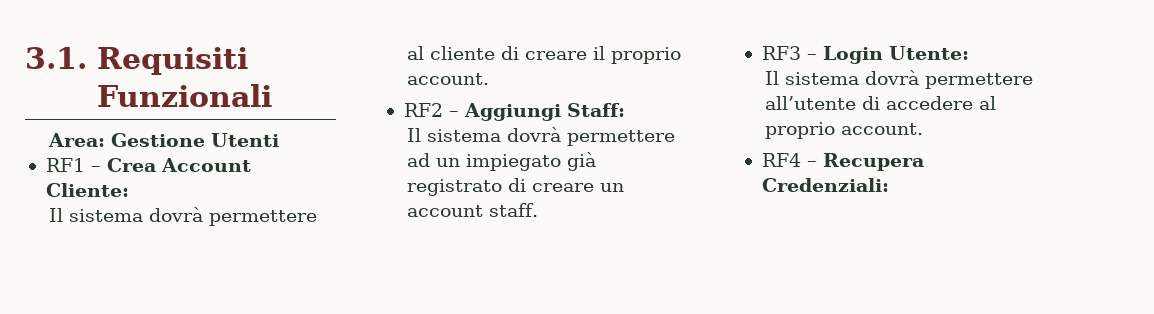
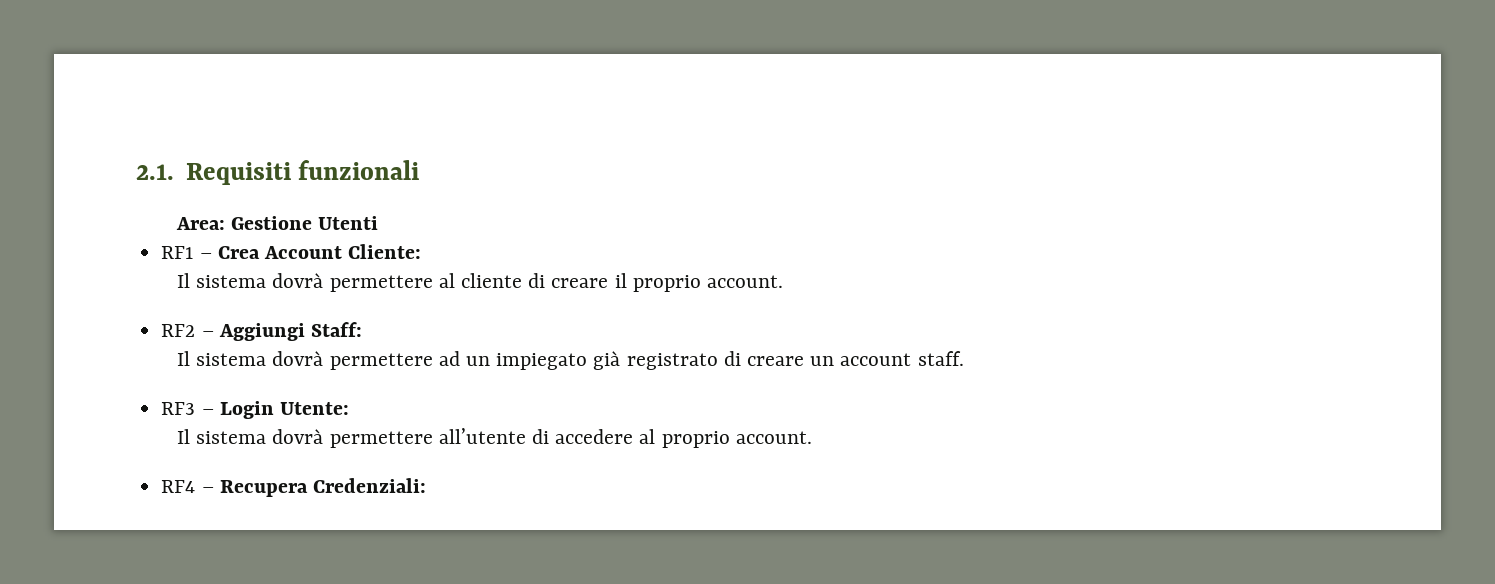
[25,47,248,75] [96,84,273,107] 3.1. Requisiti Funzionali -> [136,160,420,185] 2.1. Requisiti funzionali

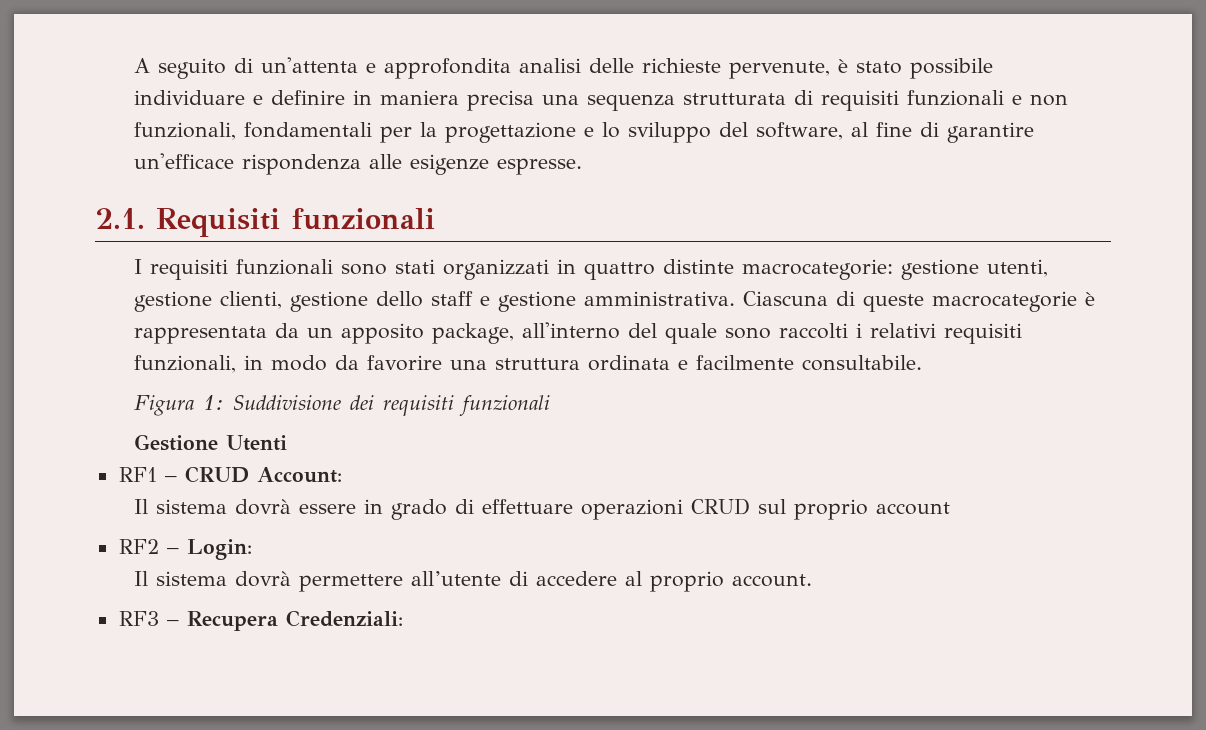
[136,160,420,185] [175,217,225,230] 2.1. Requisiti funzionali // Area: -> [134,57,994,79] [134,90,1069,111] [134,122,1035,143] [134,153,583,175] [95,208,435,237] [134,259,1049,280] [134,291,1096,312] [134,322,1023,344] [134,355,923,373] [134,395,551,416] A seguito di un'attenta e approfondita analisi delle richieste pervenute, è stato possibile individuare e definire in maniera precisa una sequenza strutturata di requisiti funzionali e non funzionali, fondamentali per la progettazione e lo sviluppo del software, al fine di garantire un'efficace rispondenza alle esigenze espresse. // 2.1. Requisiti funzionali // I requisiti funzionali sono stati organizzati in quattro distinte macrocategorie: gestione utenti, gestione clienti, gestione dello staff e gestione amministrativa. Ciascuna di queste macrocategorie è rappresentata da un apposito package, all'interno del quale sono raccolti i relativi requisiti funzionali, in modo da favorire una struttura ordinata e facilmente consultabile. // Figura 1: Suddivisione dei requisiti funzionali //
[217,244,422,259] [176,273,783,292] [161,322,362,341] [176,351,964,370] [161,401,349,419] Crea Account Cliente: // Il sistema dovrà permettere al cliente di creare il proprio account. // RF2 – Aggiungi Staff: // Il sistema dovrà permettere ad un impiegato già registrato di creare un account staff. // RF3 – Login Utente: -> [184,466,342,483] [134,498,951,520] [118,539,252,560] CRUD Account: // Il sistema dovrà essere in grado di effettuare operazioni CRUD sul proprio account // RF2 – Login:
[161,480,196,493] RF4 -> [118,611,159,626] RF3

